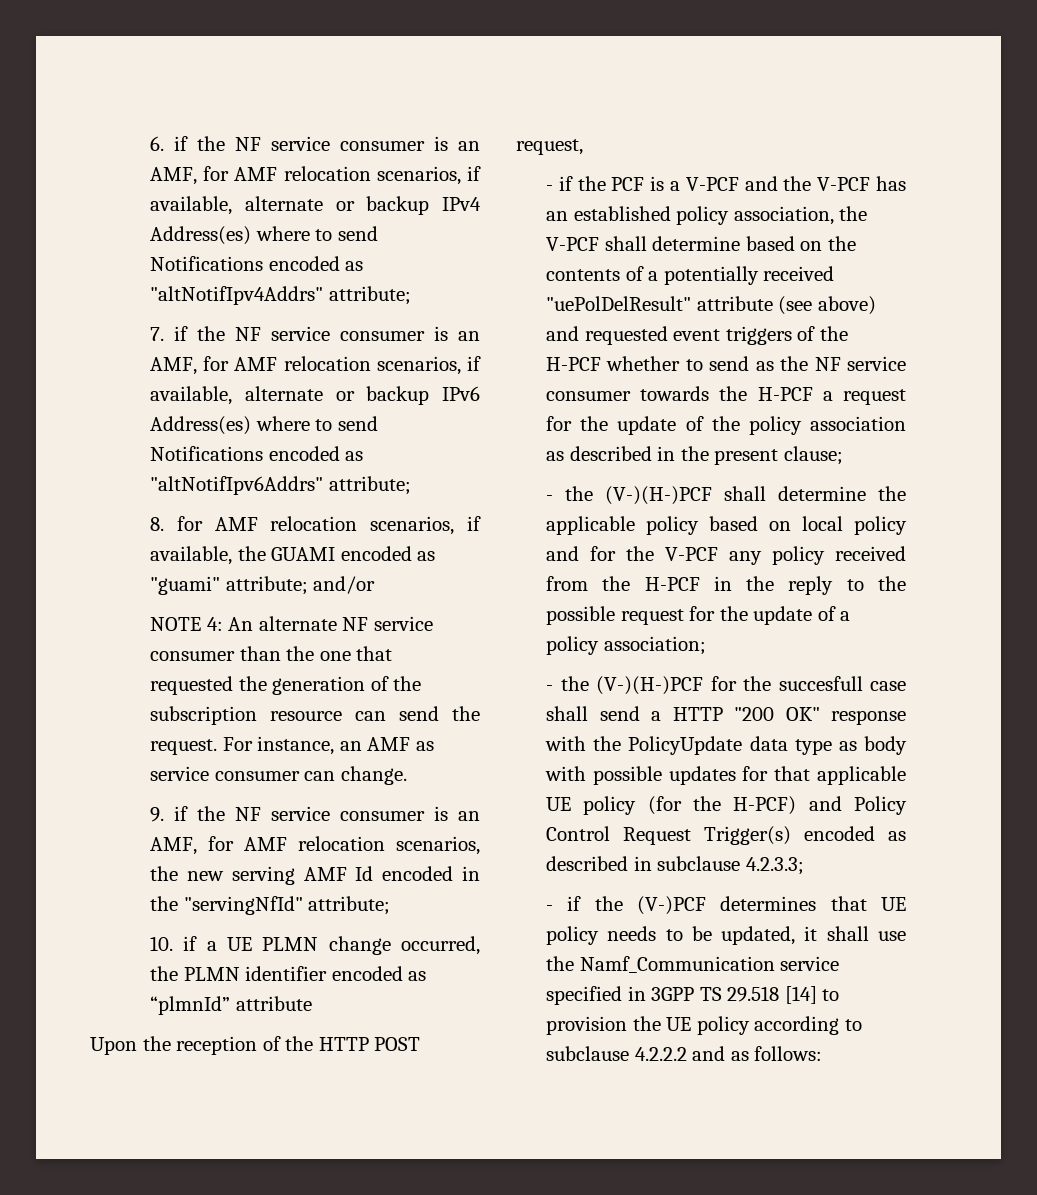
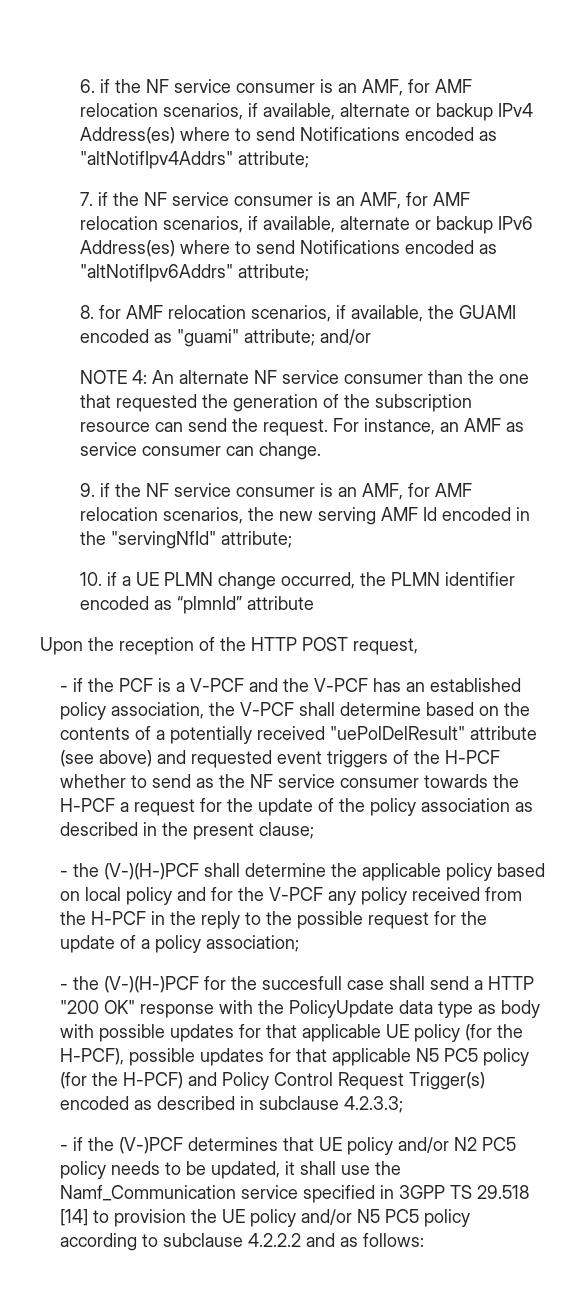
(722, 803) none -> [59,1048,529,1066] [59,1072,118,1089] H-PCF), possible updates for that applicable N5 PC5 policy (for the
(600, 935) none -> [397,1137,516,1153] [59,1161,106,1179] and/or N2 PC5 policy
(750, 1025) none -> [300,1209,470,1227] and/or N5 PC5 policy

